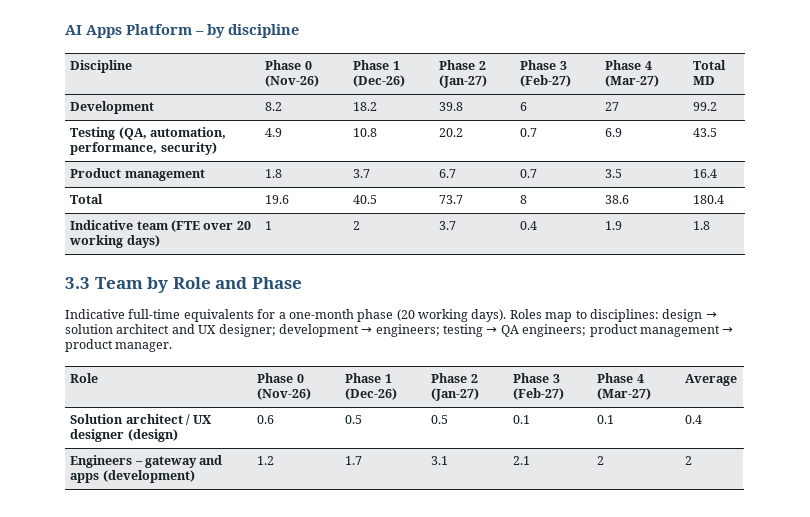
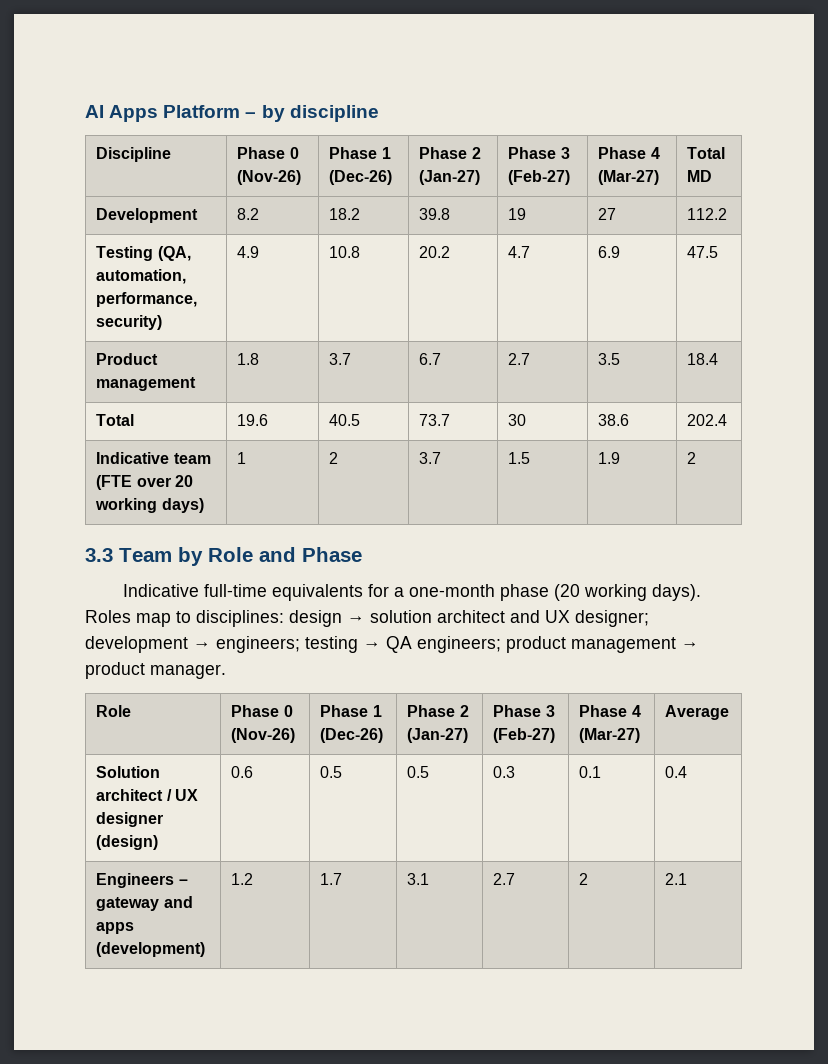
[520,102,528,111] 6 -> [508,208,527,220] 19
[693,102,718,111] 99.2 -> [687,208,728,220] 112.2
[520,128,538,137] 0.7 -> [508,246,531,258] 4.7
[693,128,718,137] 43.5 -> [687,246,719,258] 47.5
[520,169,538,178] 0.7 -> [508,353,531,365] 2.7
[693,169,718,178] 16.4 -> [687,353,719,365] 18.4
[520,195,528,204] 8 -> [508,414,527,426] 30
[693,195,725,204] 180.4 -> [687,414,728,426] 202.4
[520,221,538,230] 0.4 -> [508,452,531,464] 1.5
[693,221,711,230] 1.8 -> [687,452,697,464] 2
[513,415,531,424] 0.1 -> [493,766,516,778] 0.3
[513,456,531,465] [597,456,605,465] [685,456,693,465] 2.1 | 2 | 2 -> [493,873,516,885] [579,873,589,885] [665,873,688,885] 2.7 | 2 | 2.1

